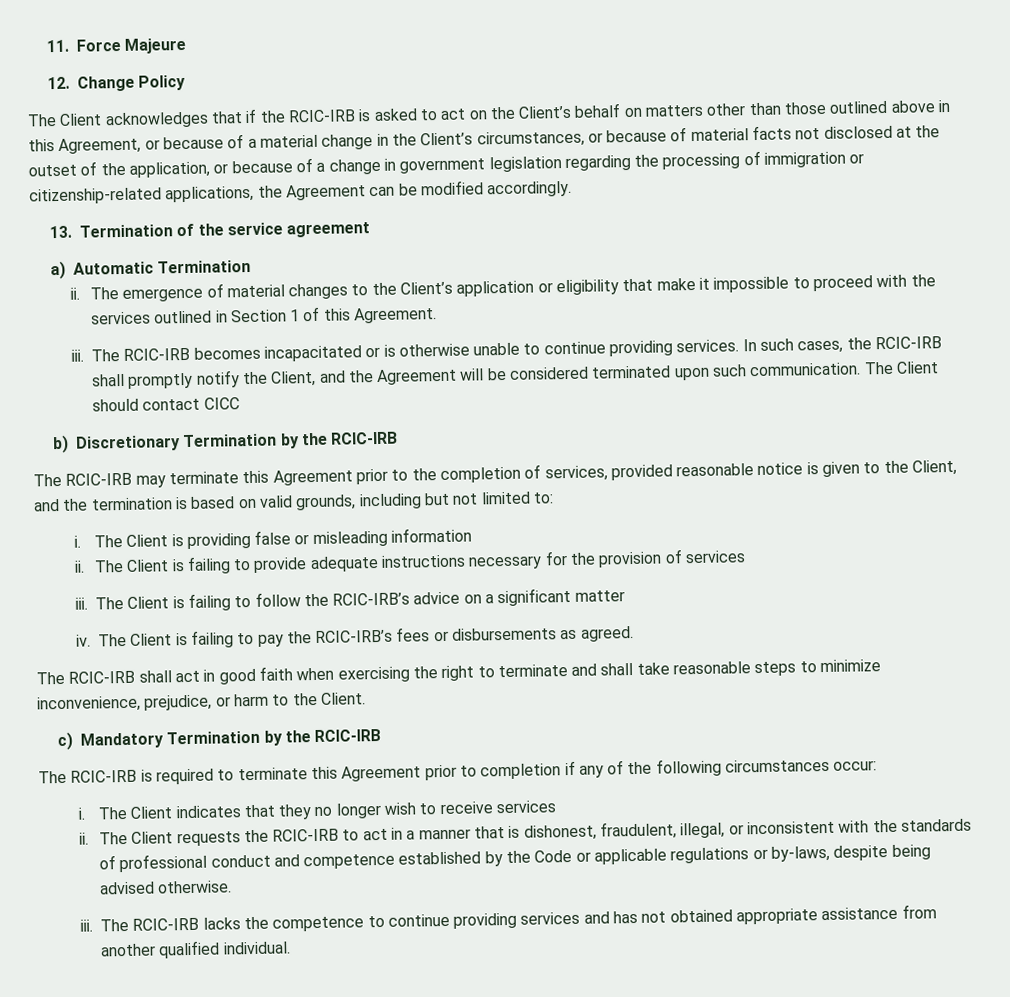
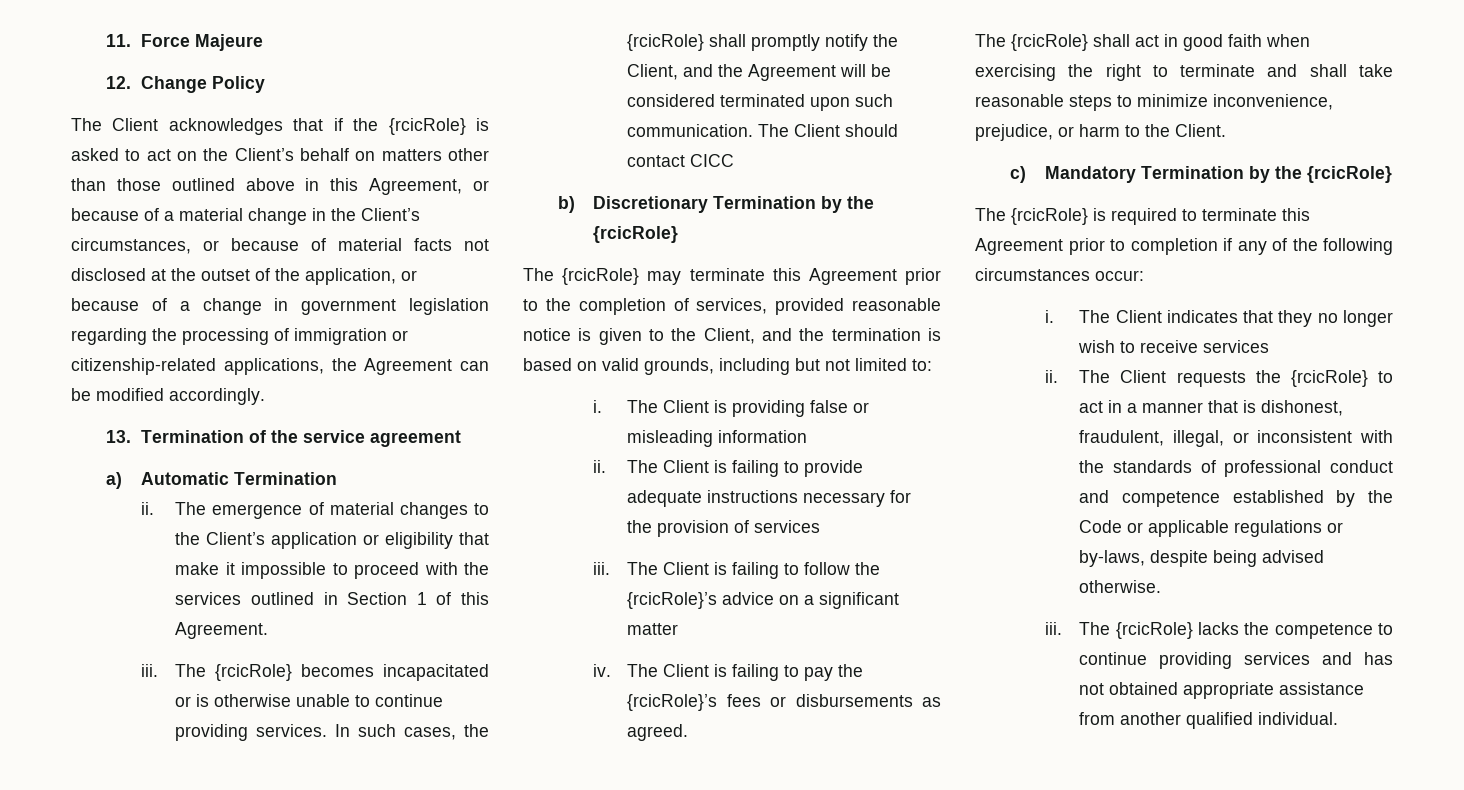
[287,109,356,123] RCIC-IRB -> [388,118,466,135] {rcicRole}
[123,347,191,361] RCIC-IRB -> [215,664,293,681] {rcicRole}
[875,336,943,350] RCIC-IRB -> [627,34,705,51] {rcicRole}
[330,431,399,445] [33,472,133,487] RCIC-IRB // The RCIC-IRB -> [592,226,678,243] [523,268,640,285] {rcicRole} // The {rcicRole}
[332,592,411,606] RCIC-IRB’s -> [627,592,718,609] {rcicRole}’s
[315,629,394,643] RCIC-IRB’s -> [627,694,718,711] {rcicRole}’s
[68,670,136,684] RCIC-IRB -> [1011,34,1088,51] {rcicRole}
[314,728,382,743] [38,769,138,784] RCIC-IRB // The RCIC-IRB -> [1306,166,1392,183] [975,208,1088,225] {rcicRole} // The {rcicRole}
[272,828,340,842] RCIC-IRB -> [1290,370,1368,387] {rcicRole}
[132,917,200,931] RCIC-IRB -> [1115,622,1193,639] {rcicRole}

